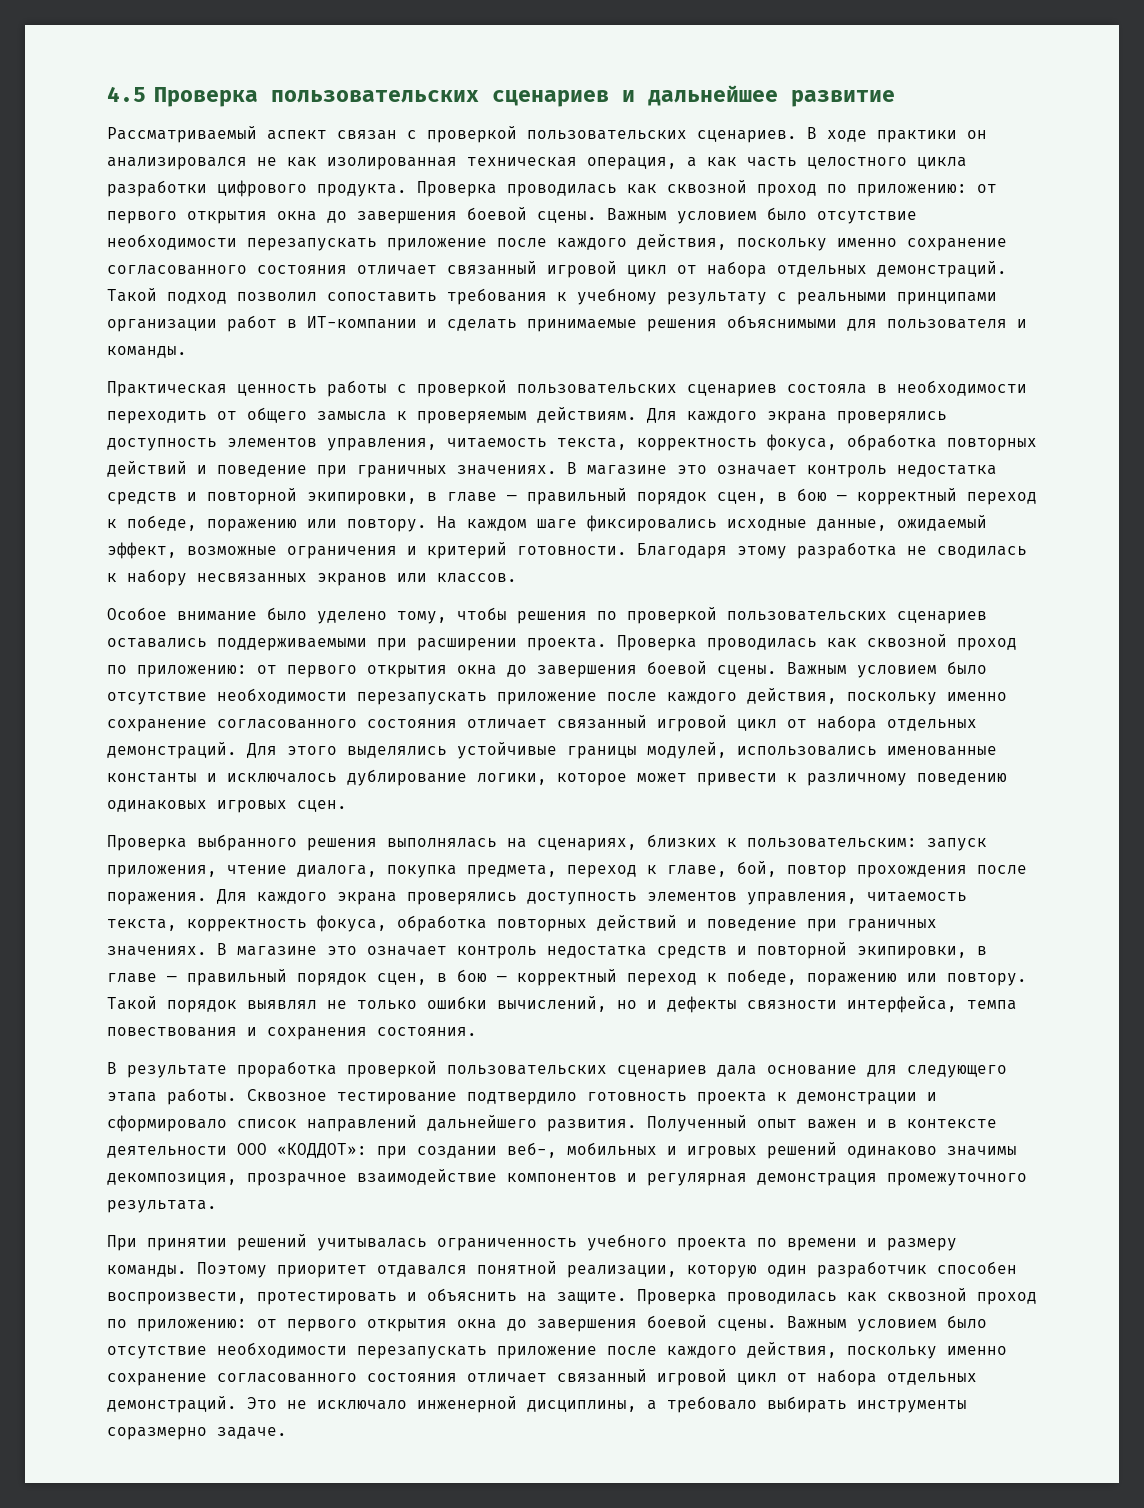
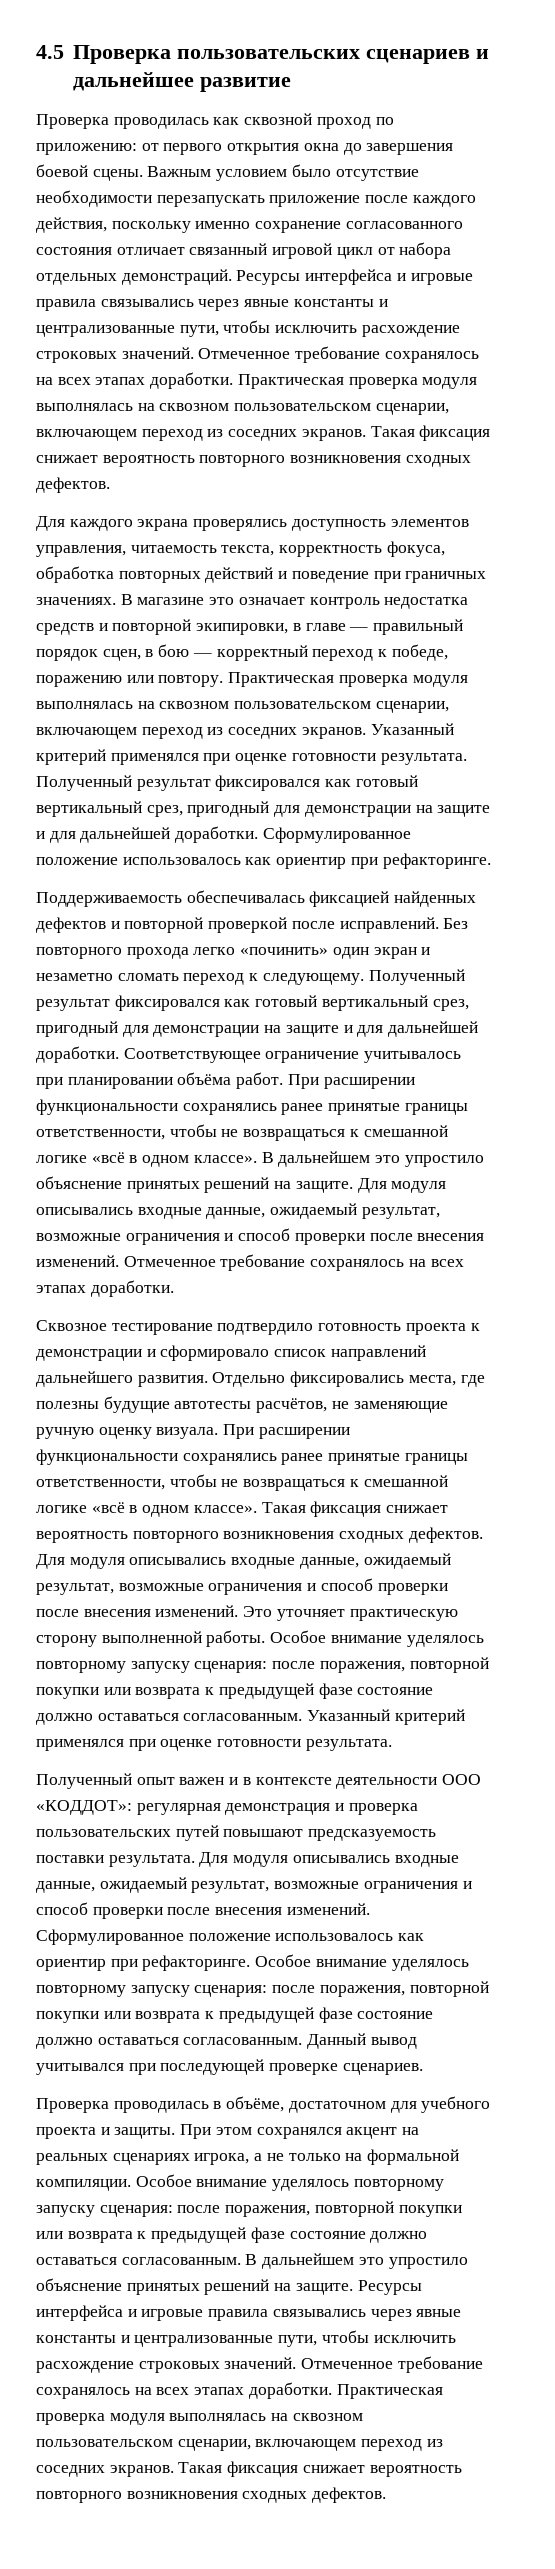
[107,126,987,143] [107,157,967,170] [107,180,407,197] Рассматриваемый аспект связан с проверкой пользовательских сценариев. В ходе практики он анализировался не как изолированная техническая операция, а как часть целостного цикла разработки цифрового продукта. -> (291, 84) none
[107,288,997,305] [107,315,1027,332] [107,346,187,358] [107,380,1027,397] [107,407,637,424] Такой подход позволил сопоставить требования к учебному результату с реальными принципами организации работ в ИТ-компании и сделать принимаемые решения объяснимыми для пользователя и команды. // Практическая ценность работы с проверкой пользовательских сценариев состояла в необходимости переходить от общего замысла к проверяемым действиям. -> [236,269,473,285] [36,299,388,311] [36,320,460,337] [36,346,479,363] [36,372,478,389] [36,403,449,415] [36,425,491,441] [36,455,471,467] [36,477,110,493] Ресурсы интерфейса и игровые правила связывались через явные константы и централизованные пути, чтобы исключить расхождение строковых значений. Отмеченное требование сохранялось на всех этапах доработки. Практическая проверка модуля выполнялась на сквозном пользовательском сценарии, включающем переход из соседних экранов. Такая фиксация снижает вероятность повторного возникновения сходных дефектов. //
[437,515,987,532] [107,542,1027,559] [107,569,517,586] [107,607,987,624] [107,634,1017,651] [107,661,987,678] [107,688,1007,705] [107,715,977,732] [107,742,997,759] [107,769,1007,786] [107,800,347,813] [107,834,987,851] [107,861,1027,878] [107,889,967,905] [107,915,937,932] [107,942,987,959] [107,969,1027,986] [107,996,1017,1013] [107,1027,477,1040] [107,1061,1007,1078] [107,1088,237,1105] На каждом шаге фиксировались исходные данные, ожидаемый эффект, возможные ограничения и критерий готовности. Благодаря этому разработка не сводилась к набору несвязанных экранов или классов. // Особое внимание было уделено тому, чтобы решения по проверкой пользовательских сценариев оставались поддерживаемыми при расширении проекта. Проверка проводилась как сквозной проход по приложению: от первого открытия окна до завершения боевой сцены. Важным условием было отсутствие необходимости перезапускать приложение после каждого действия, поскольку именно сохранение согласованного состояния отличает связанный игровой цикл от набора отдельных демонстраций. Для этого выделялись устойчивые границы модулей, использовались именованные константы и исключалось дублирование логики, которое может привести к различному поведению одинаковых игровых сцен. // Проверка выбранного решения выполнялась на сценариях, близких к пользовательским: запуск приложения, чтение диалога, покупка предмета, переход к главе, бой, повтор прохождения после поражения. Для каждого экрана проверялись доступность элементов управления, читаемость текста, корректность фокуса, обработка повторных действий и поведение при граничных значениях. В магазине это означает контроль недостатка средств и повторной экипировки, в главе — правильный порядок сцен, в бою — корректный переход к победе, поражению или повтору. Такой порядок выявлял не только ошибки вычислений, но и дефекты связности интерфейса, темпа повествования и сохранения состояния. // В результате проработка проверкой пользовательских сценариев дала основание для следующего этапа работы. -> [228,672,468,687] [36,701,449,713] [36,723,454,739] [36,749,467,765] [36,775,418,791] [36,801,491,817] [36,826,411,843] [36,853,491,869] [36,890,477,907] [36,917,469,933] [36,947,431,959] [36,969,465,985] [36,995,469,1011] [36,1021,479,1037] [36,1046,462,1063] [36,1072,415,1089] [36,1099,468,1115] [36,1124,448,1141] [36,1151,484,1167] [36,1176,447,1193] [36,1203,440,1219] [36,1228,485,1245] [36,1254,464,1271] [36,1280,174,1297] Практическая проверка модуля выполнялась на сквозном пользовательском сценарии, включающем переход из соседних экранов. Указанный критерий применялся при оценке готовности результата. Полученный результат фиксировался как готовый вертикальный срез, пригодный для демонстрации на защите и для дальнейшей доработки. Сформулированное положение использовалось как ориентир при рефакторинге. // Поддерживаемость обеспечивалась фиксацией найденных дефектов и повторной проверкой после исправлений. Без повторного прохода легко «починить» один экран и незаметно сломать переход к следующему. Полученный результат фиксировался как готовый вертикальный срез, пригодный для демонстрации на защите и для дальнейшей доработки. Соответствующее ограничение учитывалось при планировании объёма работ. При расширении функциональности сохранялись ранее принятые границы ответственности, чтобы не возвращаться к смешанной логике «всё в одном классе». В дальнейшем это упростило объяснение принятых решений на защите. Для модуля описывались входные данные, ожидаемый результат, возможные ограничения и способ проверки после внесения изменений. Отмеченное требование сохранялось на всех этапах доработки. //
(637, 1125) none -> [212,1371,485,1387] [36,1396,448,1413] [36,1424,350,1439] [36,1449,468,1465] [36,1474,448,1491] [36,1501,449,1517] [36,1527,483,1543] [36,1553,451,1569] [36,1578,448,1595] [36,1605,458,1621] [36,1630,484,1647] [36,1657,489,1673] [36,1683,434,1699] [36,1709,465,1725] [36,1739,392,1751] Отдельно фиксировались места, где полезны будущие автотесты расчётов, не заменяющие ручную оценку визуала. При расширении функциональности сохранялись ранее принятые границы ответственности, чтобы не возвращаться к смешанной логике «всё в одном классе». Такая фиксация снижает вероятность повторного возникновения сходных дефектов. Для модуля описывались входные данные, ожидаемый результат, возможные ограничения и способ проверки после внесения изменений. Это уточняет практическую сторону выполненной работы. Особое внимание уделялось повторному запуску сценария: после поражения, повторной покупки или возврата к предыдущей фазе состояние должно оставаться согласованным. Указанный критерий применялся при оценке готовности результата. //
[377,1142,1017,1159] [107,1169,1027,1186] [107,1200,217,1213] [107,1234,957,1251] [107,1261,1017,1278] [107,1288,1037,1305] [107,1315,987,1332] [107,1342,1007,1359] [107,1369,977,1386] [107,1396,967,1413] [107,1427,287,1440] при создании веб-, мобильных и игровых решений одинаково значимы декомпозиция, прозрачное взаимодействие компонентов и регулярная демонстрация промежуточного результата. // При принятии решений учитывалась ограниченность учебного проекта по времени и размеру команды. Поэтому приоритет отдавался понятной реализации, которую один разработчик способен воспроизвести, протестировать и объяснить на защите. Проверка проводилась как сквозной проход по приложению: от первого открытия окна до завершения боевой сцены. Важным условием было отсутствие необходимости перезапускать приложение после каждого действия, поскольку именно сохранение согласованного состояния отличает связанный игровой цикл от набора отдельных демонстраций. Это не исключало инженерной дисциплины, а требовало выбирать инструменты соразмерно задаче. -> [136,1803,418,1815] [36,1825,437,1841] [36,1852,459,1867] [36,1877,472,1893] [36,1902,370,1919] [36,1929,425,1945] [36,1954,469,1971] [36,1981,489,1997] [36,2007,434,2023] [36,2033,417,2049] [36,2059,423,2075] [36,2096,491,2113] [36,2124,420,2139] [36,2149,460,2165] [36,2174,444,2191] [36,2201,462,2217] [36,2227,428,2243] [36,2253,468,2269] [36,2278,422,2295] [36,2305,462,2321] [36,2330,456,2347] [36,2356,483,2373] [36,2382,443,2399] [36,2413,363,2425] [36,2439,443,2451] [36,2461,462,2477] [36,2487,387,2503] регулярная демонстрация и проверка пользовательских путей повышают предсказуемость поставки результата. Для модуля описывались входные данные, ожидаемый результат, возможные ограничения и способ проверки после внесения изменений. Сформулированное положение использовалось как ориентир при рефакторинге. Особое внимание уделялось повторному запуску сценария: после поражения, повторной покупки или возврата к предыдущей фазе состояние должно оставаться согласованным. Данный вывод учитывался при последующей проверке сценариев. // Проверка проводилась в объёме, достаточном для учебного проекта и защиты. При этом сохранялся акцент на реальных сценариях игрока, а не только на формальной компиляции. Особое внимание уделялось повторному запуску сценария: после поражения, повторной покупки или возврата к предыдущей фазе состояние должно оставаться согласованным. В дальнейшем это упростило объяснение принятых решений на защите. Ресурсы интерфейса и игровые правила связывались через явные константы и централизованные пути, чтобы исключить расхождение строковых значений. Отмеченное требование сохранялось на всех этапах доработки. Практическая проверка модуля выполнялась на сквозном пользовательском сценарии, включающем переход из соседних экранов. Такая фиксация снижает вероятность повторного возникновения сходных дефектов.

